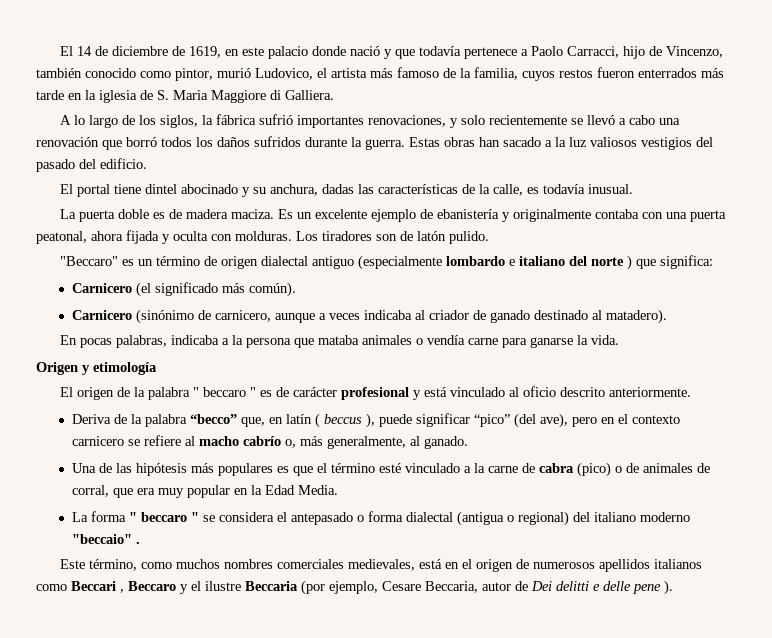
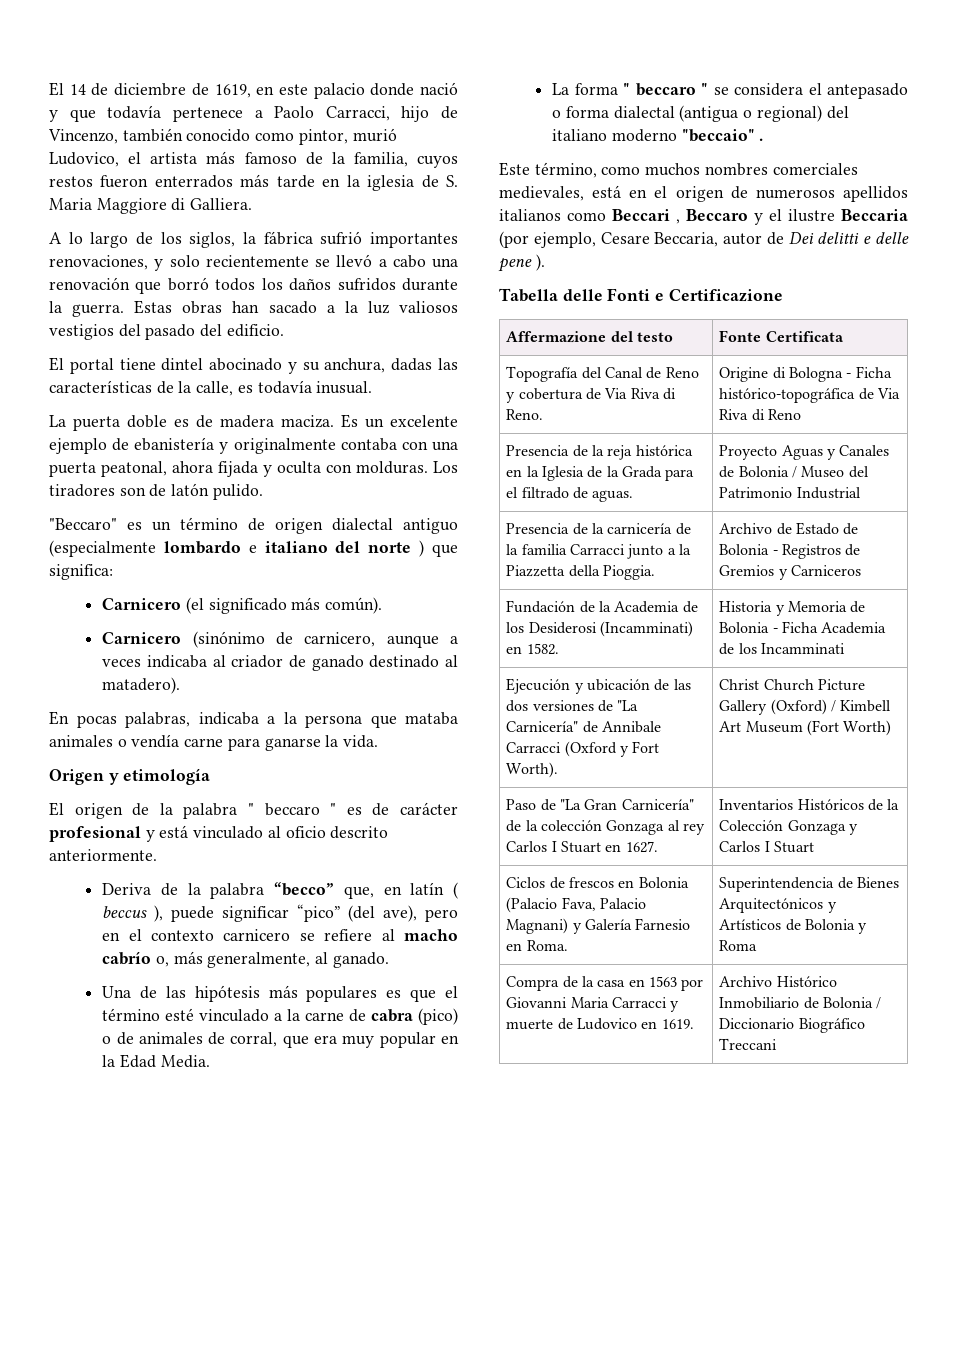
(673, 587) none -> [499,288,783,302] [506,331,673,343] [719,330,844,342] [506,366,699,382] [506,388,676,403] [506,409,544,420] [719,366,892,382] [719,388,900,403] [719,409,801,421] [506,445,693,460] [506,466,695,481] [506,487,634,502] [719,445,890,460] [719,466,869,478] [719,487,861,499] [506,523,691,535] [506,544,691,559] [506,565,655,580] [719,522,859,535] [719,544,861,559] [719,565,861,580] [506,600,698,613] [506,621,693,637] [506,643,559,655] [719,601,866,616] [719,621,887,634] [719,643,845,655] [506,678,691,694] [506,700,639,712] [506,721,661,733] [506,741,660,757] [506,762,559,778] [719,679,865,691] [719,699,892,715] [719,720,892,736] [506,799,694,811] [506,820,705,835] [506,841,658,853] [719,799,900,811] [719,820,858,835] [719,841,814,853] [506,877,689,889] [506,897,646,913] [506,918,691,934] [506,940,568,951] [719,877,899,892] [719,898,837,913] [719,919,868,934] [719,940,758,951] [506,976,704,991] [506,997,680,1012] [506,1018,694,1030] [719,976,837,987] [719,997,882,1009] [719,1018,865,1033] [719,1038,778,1050] // Tabella delle Fonti e Certificazione // Affermazione del testo | Fonte Certificata // Topografía del Canal de Reno y cobertura de Via Riva di Reno. | Origine di Bologna - Ficha histórico-topográfica de Via Riva di Reno // Presencia de la reja histórica en la Iglesia de la Grada para el filtrado de aguas. | Proyecto Aguas y Canales de Bolonia / Museo del Patrimonio Industrial // Presencia de la carnicería de la familia Carracci junto a la Piazzetta della Pioggia. | Archivo de Estado de Bolonia - Registros de Gremios y Carniceros // Fundación de la Academia de los Desiderosi (Incamminati) en 1582. | Historia y Memoria de Bolonia - Ficha Academia de los Incamminati // Ejecución y ubicación de las dos versiones de "La Carnicería" de Annibale Carracci (Oxford y Fort Worth). | Christ Church Picture Gallery (Oxford) / Kimbell Art Museum (Fort Worth) // Paso de "La Gran Carnicería" de la colección Gonzaga al rey Carlos I Stuart en 1627. | Inventarios Históricos de la Colección Gonzaga y Carlos I Stuart // Ciclos de frescos en Bolonia (Palacio Fava, Palacio Magnani) y Galería Farnesio en Roma. | Superintendencia de Bienes Arquitectónicos y Artísticos de Bolonia y Roma // Compra de la casa en 1563 por Giovanni Maria Carracci y muerte de Ludovico en 1619. | Archivo Histórico Inmobiliario de Bolonia / Diccionario Biográfico Treccani

